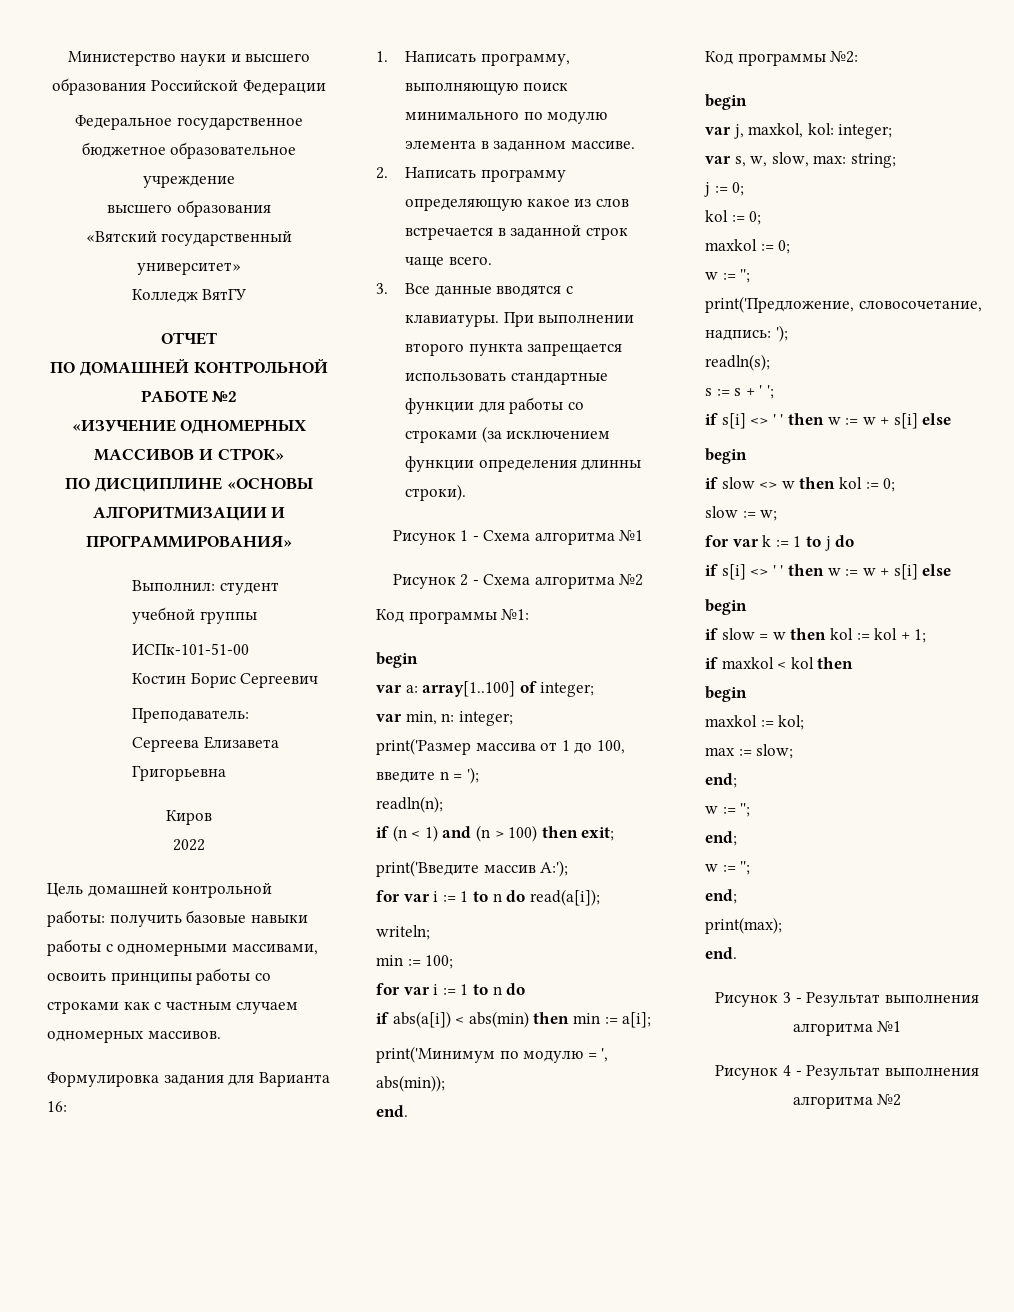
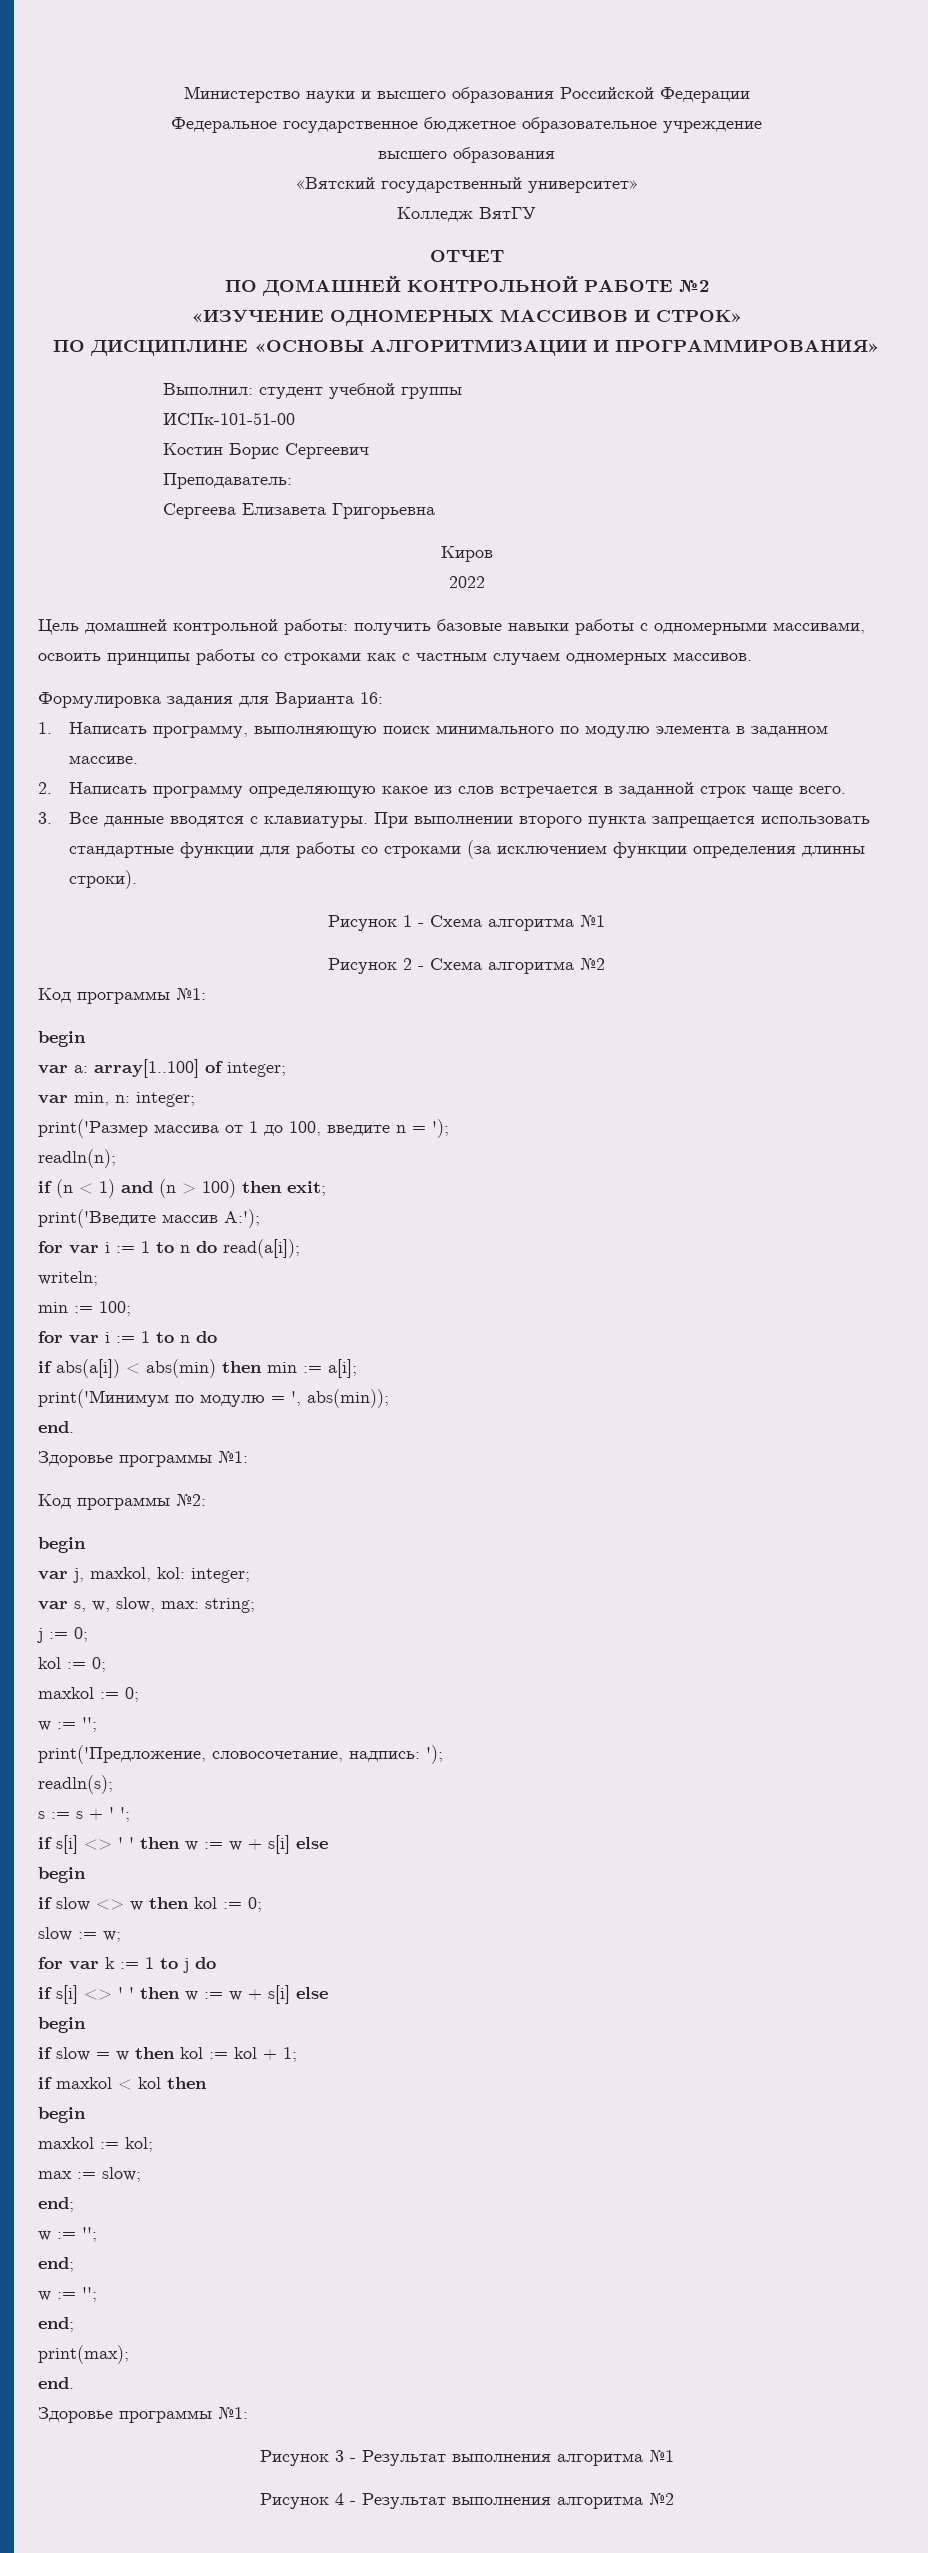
(408, 1111) none -> [38,1451,248,1467] // Здоровье программы №1:
(737, 953) none -> [38,2407,248,2423] // Здоровье программы №1:

